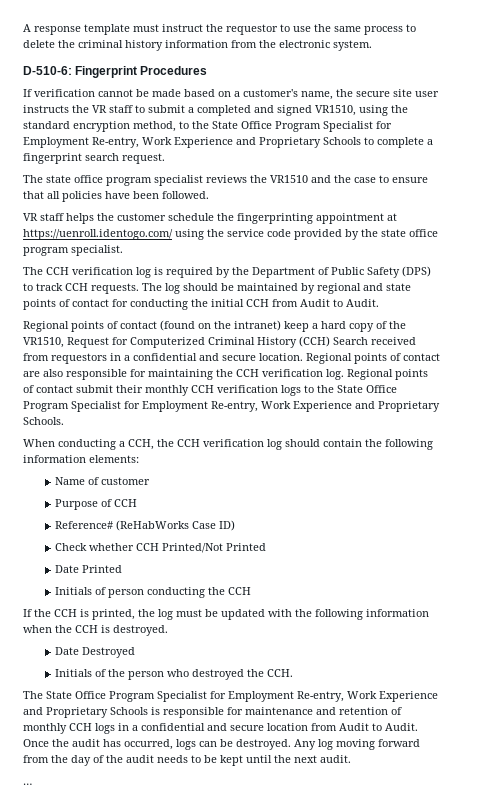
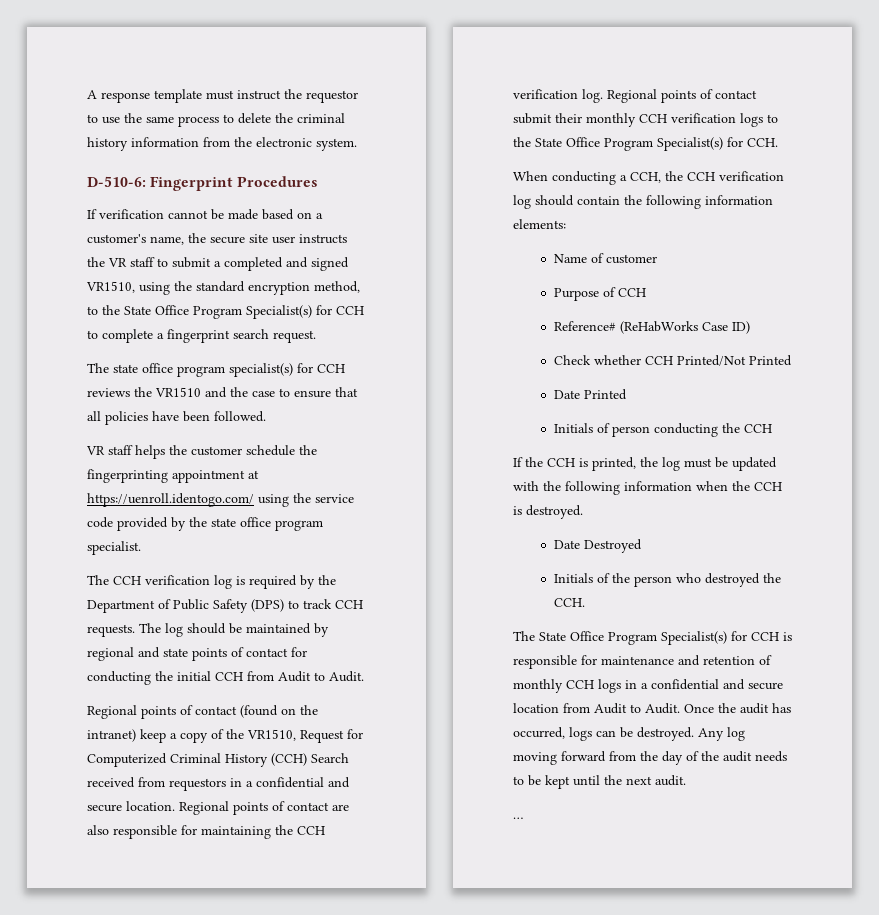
[323,121,392,132] [23,137,361,148] Specialist for Employment Re-entry, Work Experience and Proprietary Schools -> [246,305,364,319] Specialist(s) for CCH
[154,175,203,186] specialist -> [229,363,345,377] specialist(s) for CCH
[321,321,346,329] hard -> (177, 736) none
[71,401,440,412] [23,417,64,425] Specialist for Employment Re-entry, Work Experience and Proprietary Schools. -> [657,137,778,151] Specialist(s) for CCH.
[157,691,438,702] [23,707,148,718] Specialist for Employment Re-entry, Work Experience and Proprietary Schools -> [661,631,779,645] Specialist(s) for CCH

